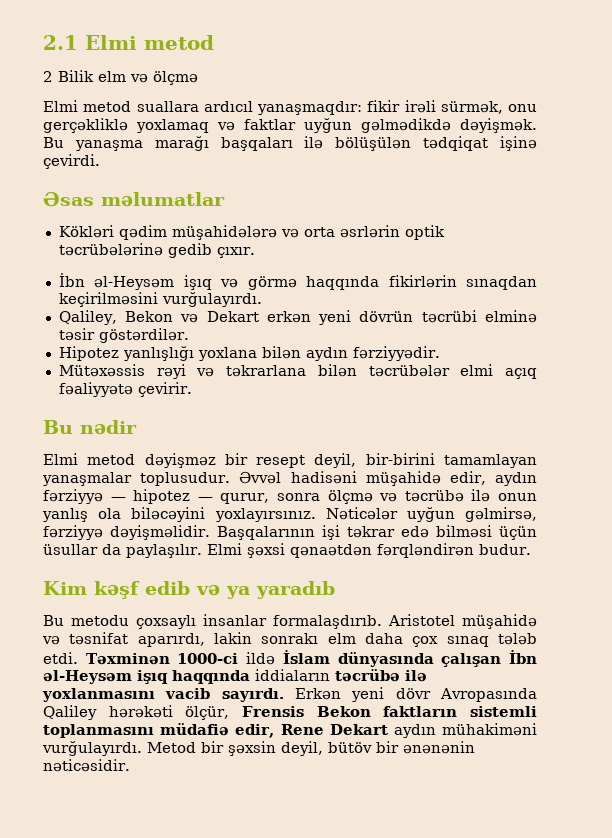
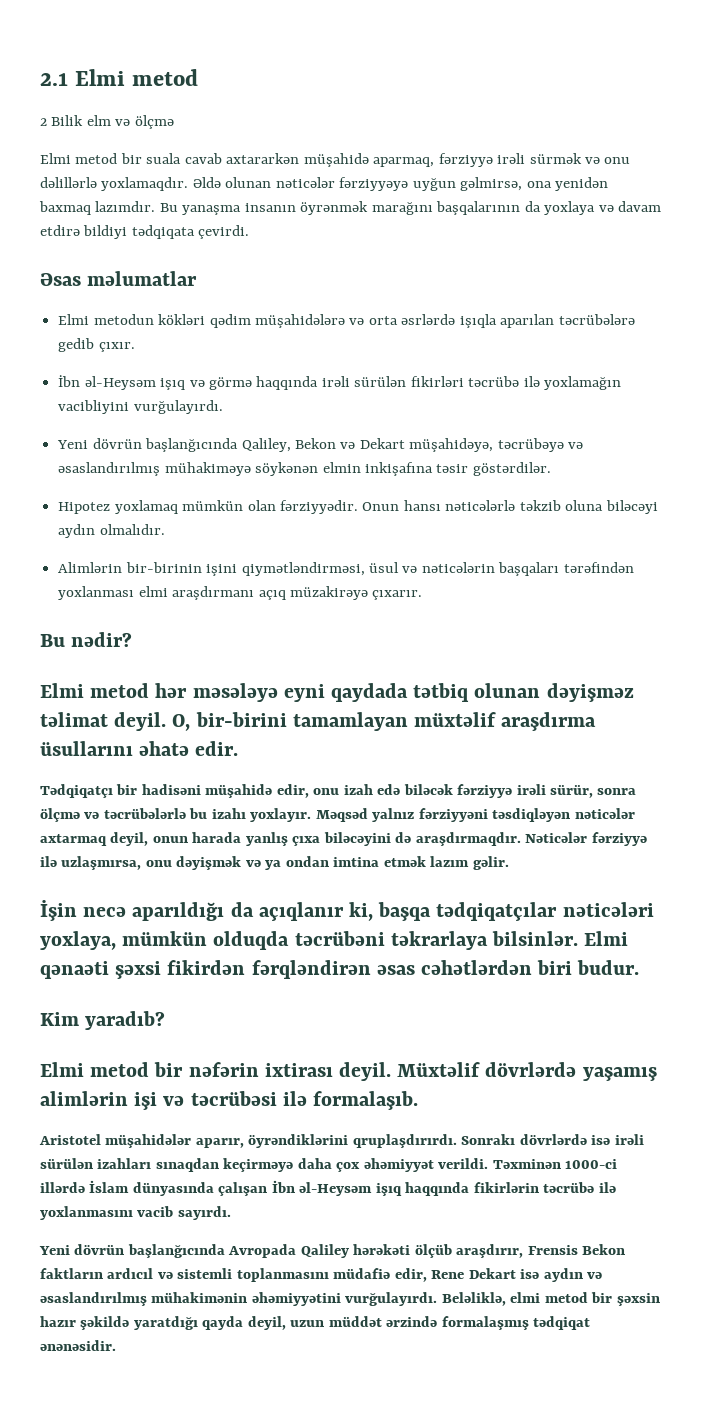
[136,100,537,115] [43,118,537,133] [43,136,537,151] suallara ardıcıl yanaşmaqdır: fikir irəli sürmək, onu gerçəkliklə yoxlamaq və faktlar uyğun gəlmədikdə dəyişmək. Bu yanaşma marağı başqaları ilə bölüşülən tədqiqat işinə -> [120,153,631,167] [40,177,609,191] [39,201,662,215] [40,225,195,239] bir suala cavab axtararkən müşahidə aparmaq, fərziyyə irəli sürmək və onu dəlillərlə yoxlamaqdır. Əldə olunan nəticələr fərziyyəyə uyğun gəlmirsə, ona yenidən baxmaq lazımdır. Bu yanaşma insanın öyrənmək marağını başqalarının da yoxlaya və davam etdirə bildiyi tədqiqata
[58,225,114,238] Kökləri -> [58,314,206,325] Elmi metodun kökləri
[339,225,445,240] [58,243,163,256] əsrlərin optik təcrübələrinə -> [401,314,635,328] əsrlərdə işıqla aparılan təcrübələrə
[388,275,537,290] [58,292,262,307] [58,310,538,325] [58,328,189,343] [58,346,440,361] [58,364,537,379] [58,382,192,397] [43,420,137,435] [43,453,537,468] [42,471,537,486] [43,489,537,504] [42,507,537,522] [43,525,538,540] [43,543,531,558] [43,581,335,599] [43,614,537,629] [42,632,537,647] [43,652,78,664] fikirlərin sınaqdan keçirilməsini vurğulayırdı. // Qaliley, Bekon və Dekart erkən yeni dövrün təcrübi elminə təsir göstərdilər. // Hipotez yanlışlığı yoxlana bilən aydın fərziyyədir. // Mütəxəssis rəyi və təkrarlana bilən təcrübələr elmi açıq fəaliyyətə çevirir. // Bu nədir // Elmi metod dəyişməz bir resept deyil, bir-birini tamamlayan yanaşmalar toplusudur. Əvvəl hadisəni müşahidə edir, aydın fərziyyə — hipotez — qurur, sonra ölçmə və təcrübə ilə onun yanlış ola biləcəyini yoxlayırsınız. Nəticələr uyğun gəlmirsə, fərziyyə dəyişməlidir. Başqalarının işi təkrar edə bilməsi üçün üsullar da paylaşılır. Elmi şəxsi qənaətdən fərqləndirən budur. // Kim kəşf edib və ya yaradıb // Bu metodu çoxsaylı insanlar formalaşdırıb. Aristotel müşahidə və təsnifat aparırdı, lakin sonrakı elm daha çox sınaq tələb etdi. -> [321,376,622,390] [58,400,223,414] [57,438,584,452] [58,462,551,476] [58,500,658,514] [58,524,165,538] [58,562,634,576] [58,586,423,600] [40,632,133,647] [40,683,634,702] [40,712,597,731] [40,741,239,756] [40,784,637,798] [40,808,635,822] [40,832,647,846] [40,856,509,870] [40,900,654,921] [40,931,629,950] [40,960,640,979] [40,1011,166,1030] [40,1062,657,1081] [40,1091,419,1110] [39,1134,644,1148] [40,1158,489,1172] irəli sürülən fikirləri təcrübə ilə yoxlamağın vacibliyini vurğulayırdı. // Yeni dövrün başlanğıcında Qaliley, Bekon və Dekart müşahidəyə, təcrübəyə və əsaslandırılmış mühakiməyə söykənən elmin inkişafına təsir göstərdilər. // Hipotez yoxlamaq mümkün olan fərziyyədir. Onun hansı nəticələrlə təkzib oluna biləcəyi aydın olmalıdır. // Alimlərin bir-birinin işini qiymətləndirməsi, üsul və nəticələrin başqaları tərəfindən yoxlanması elmi araşdırmanı açıq müzakirəyə çıxarır. // Bu nədir? // Elmi metod hər məsələyə eyni qaydada tətbiq olunan dəyişməz təlimat deyil. O, bir-birini tamamlayan müxtəlif araşdırma üsullarını əhatə edir. // Tədqiqatçı bir hadisəni müşahidə edir, onu izah edə biləcək fərziyyə irəli sürür, sonra ölçmə və təcrübələrlə bu izahı yoxlayır. Məqsəd yalnız fərziyyəni təsdiqləyən nəticələr axtarmaq deyil, onun harada yanlış çıxa biləcəyini də araşdırmaqdır. Nəticələr fərziyyə ilə uzlaşmırsa, onu dəyişmək və ya ondan imtina etmək lazım gəlir. // İşin necə aparıldığı da açıqlanır ki, başqa tədqiqatçılar nəticələri yoxlaya, mümkün olduqda təcrübəni təkrarlaya bilsinlər. Elmi qənaəti şəxsi fikirdən fərqləndirən əsas cəhətlərdən biri budur. // Kim yaradıb? // Elmi metod bir nəfərin ixtirası deyil. Müxtəlif dövrlərdə yaşamış alimlərin işi və təcrübəsi ilə formalaşıb. // Aristotel müşahidələr aparır, öyrəndiklərini qruplaşdırırdı. Sonrakı dövrlərdə isə irəli sürülən izahları sınaqdan keçirməyə daha çox əhəmiyyət verildi.
[246,652,276,665] ildə -> [40,1182,85,1193] illərdə
[255,669,330,681] iddiaların -> [473,1182,539,1193] fikirlərin
[295,687,537,702] [43,705,230,720] Erkən yeni dövr Avropasında Qaliley hərəkəti ölçür, -> [39,1244,524,1258] // Yeni dövrün başlanğıcında Avropada Qaliley hərəkəti ölçüb araşdırır,
(458, 711) none -> [107,1268,173,1279] ardıcıl və
[393,723,537,738] [42,741,475,756] [43,759,130,772] aydın mühakiməni vurğulayırdı. Metod bir şəxsin deyil, bütöv bir ənənənin nəticəsidir. -> [520,1268,603,1282] [40,1292,660,1306] [40,1316,591,1330] [40,1340,116,1351] isə aydın və əsaslandırılmış mühakimənin əhəmiyyətini vurğulayırdı. Beləliklə, elmi metod bir şəxsin hazır şəkildə yaratdığı qayda deyil, uzun müddət ərzində formalaşmış tədqiqat ənənəsidir.

